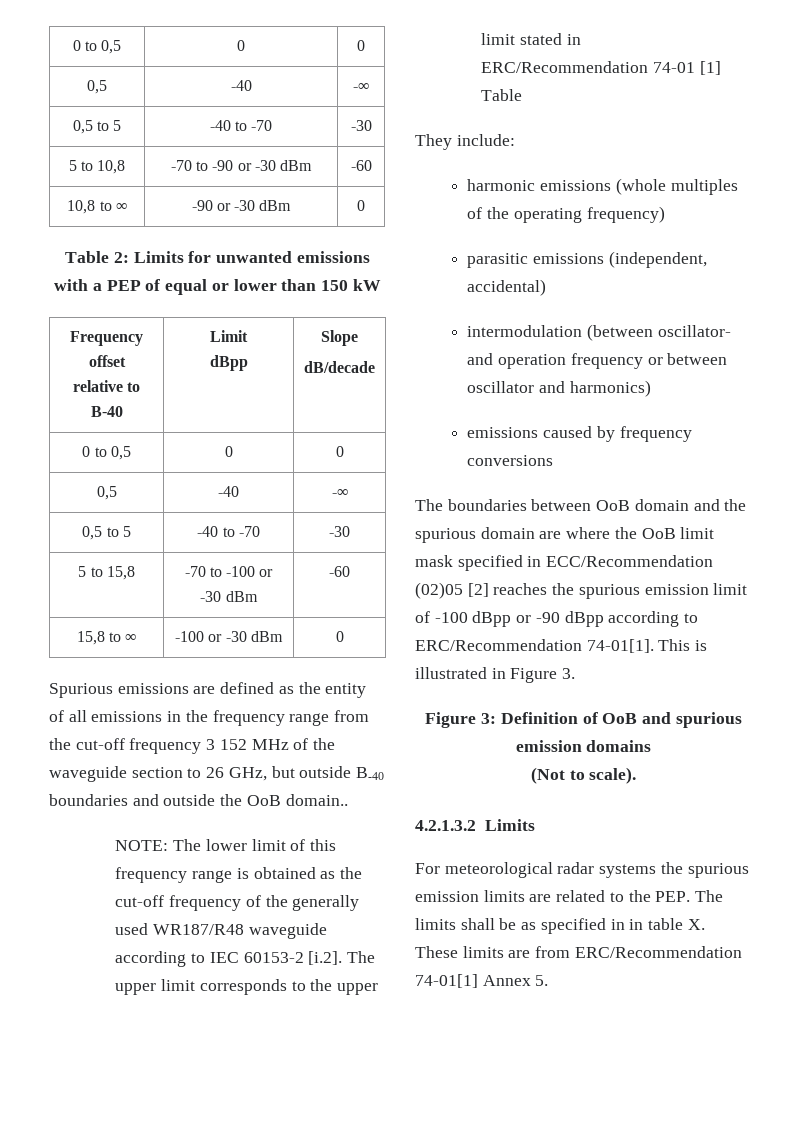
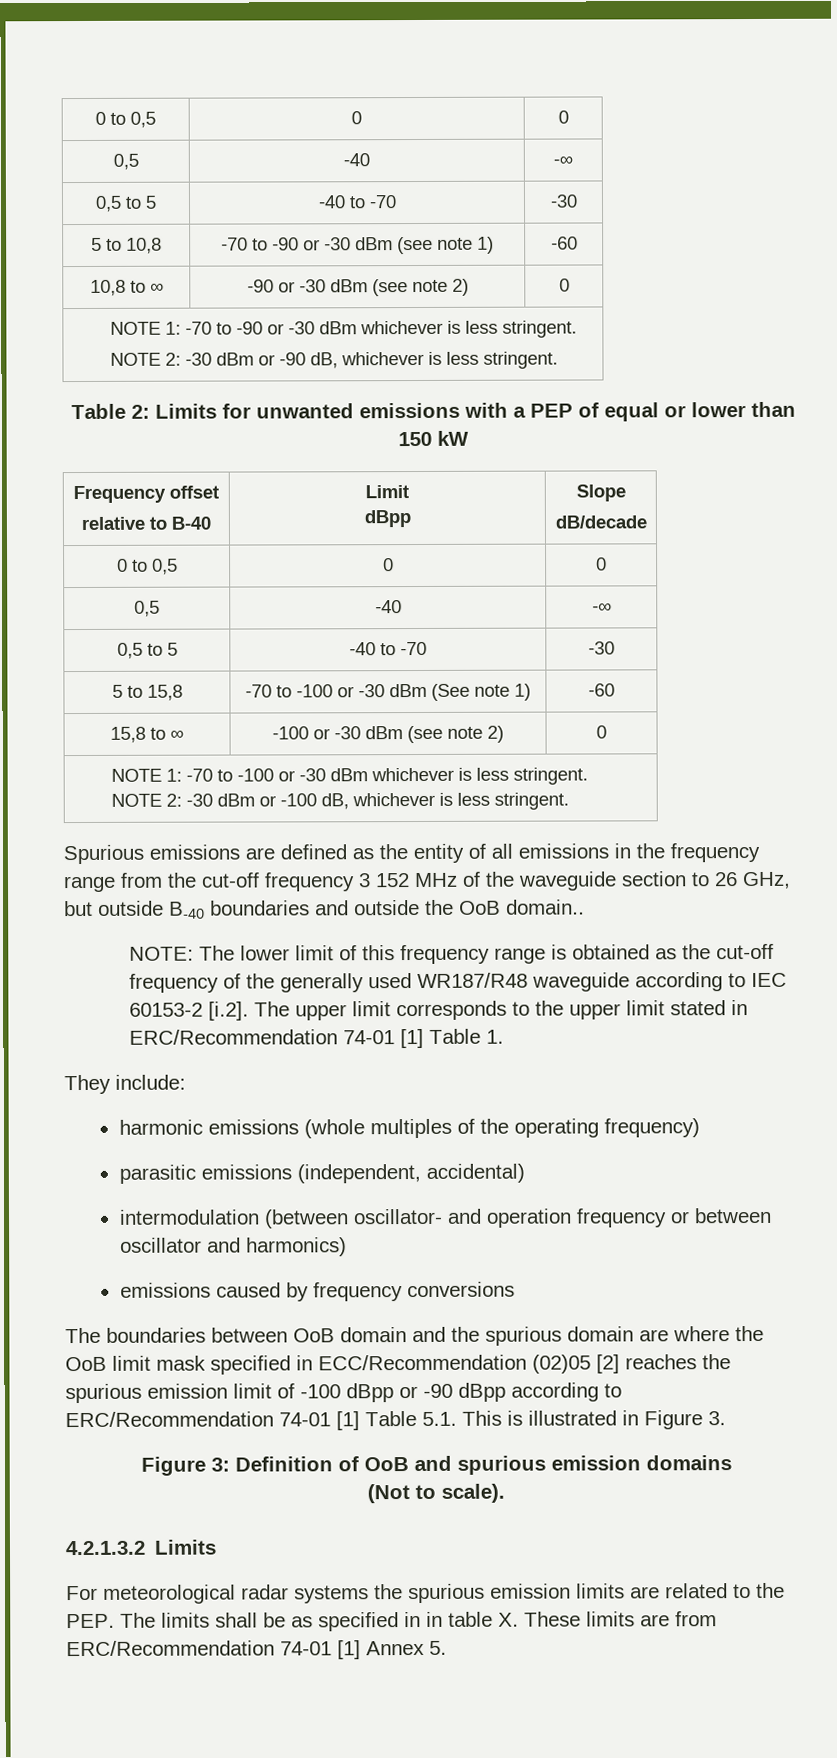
(313, 165) none -> [397,236,494,255] (see note 1)
[357,200,365,211] | 0 -> [371,278,469,297] [558,278,570,292] [110,320,578,338] [110,351,559,369] (see note 2) | 0 // NOTE 1: -70 to -90 or -30 dBm whichever is less stringent. // NOTE 2: -30 dBm or -90 dB, whichever is less stringent.
(258, 596) none -> [431,683,531,701] (See note 1)
[335,631,344,642] | 0 -> [407,725,504,744] [596,725,607,739] [111,767,589,785] [111,792,570,810] (see note 2) | 0 // NOTE 1: -70 to -100 or -30 dBm whichever is less stringent. // NOTE 2: -30 dBm or -100 dB, whichever is less stringent.
(523, 95) none -> [485,1029,504,1044] 1.
[586,639,654,653] 74-01[1]. -> [279,1411,457,1431] 74-01 [1] Table 5.1.
[415,974,478,988] 74-01[1] -> [280,1640,361,1660] 74-01 [1]

